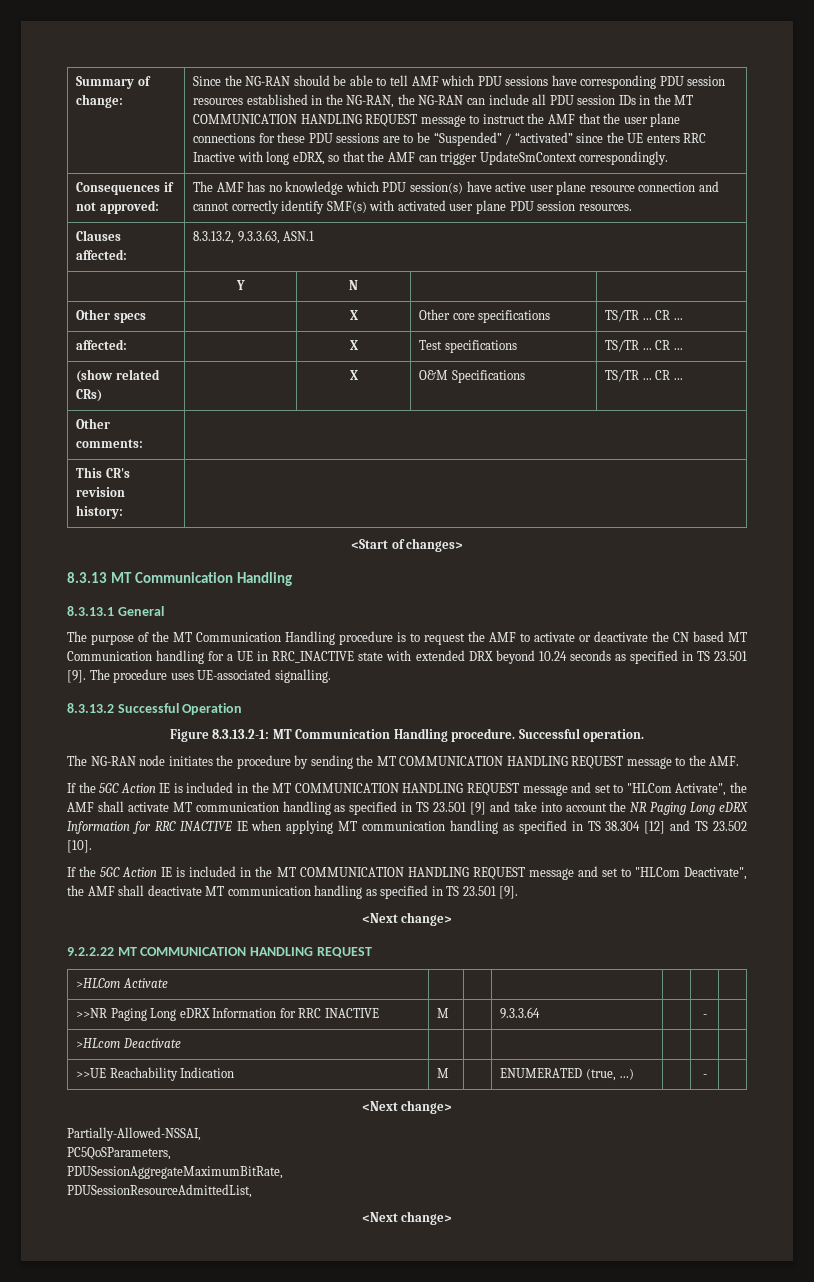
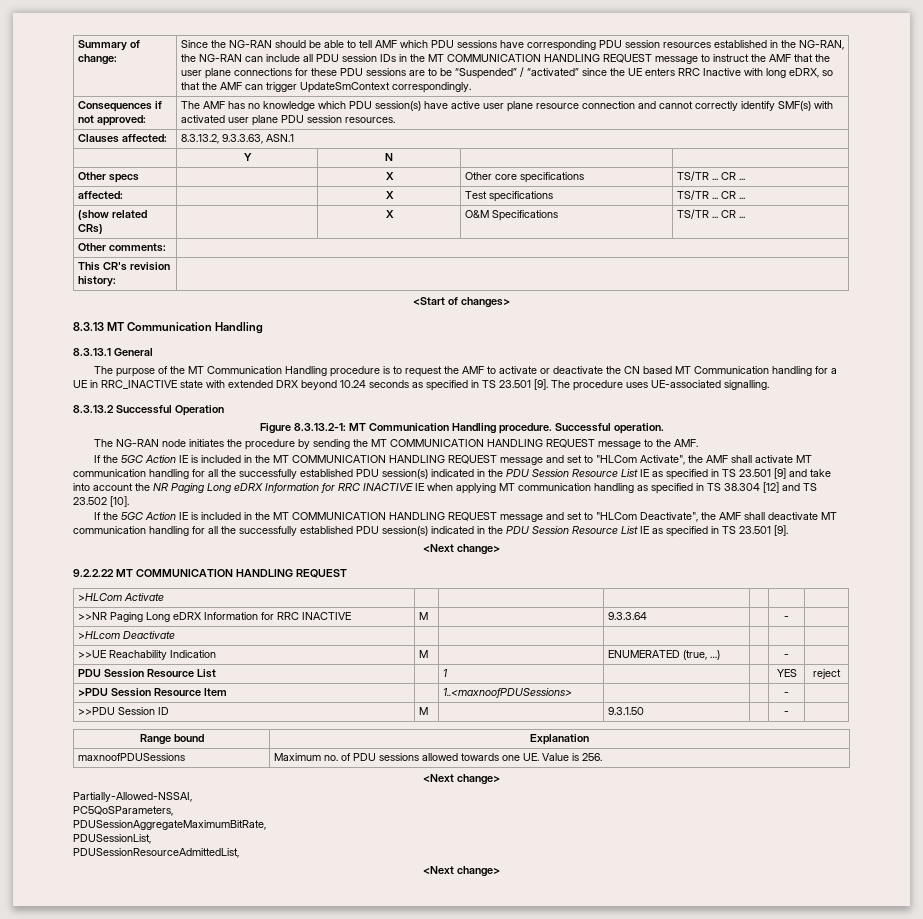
(331, 808) none -> [192,469,649,479] for all the successfully established PDU session(s) indicated in the PDU Session Resource List IE
(363, 892) none -> [192,526,649,536] for all the successfully established PDU session(s) indicated in the PDU Session Resource List IE
(707, 1076) none -> [77,669,216,678] [442,669,448,677] [776,669,797,677] [813,669,841,679] [77,688,227,697] [442,688,572,698] [784,692,789,696] [77,707,169,715] [418,707,428,715] [607,707,644,715] [784,711,789,715] [139,734,204,745] [530,734,589,745] [77,753,185,761] [273,753,602,761] // PDU Session Resource List | | 1 | | | YES | reject // >PDU Session Resource Item | | 1..<maxnoofPDUSessions> | | | - | // >>PDU Session ID | M | | 9.3.1.50 | | - | // Range bound | Explanation // maxnoofPDUSessions | Maximum no. of PDU sessions allowed towards one UE. Value is 256.
(283, 1172) none -> [73,834,151,844] // PDUSessionList,

